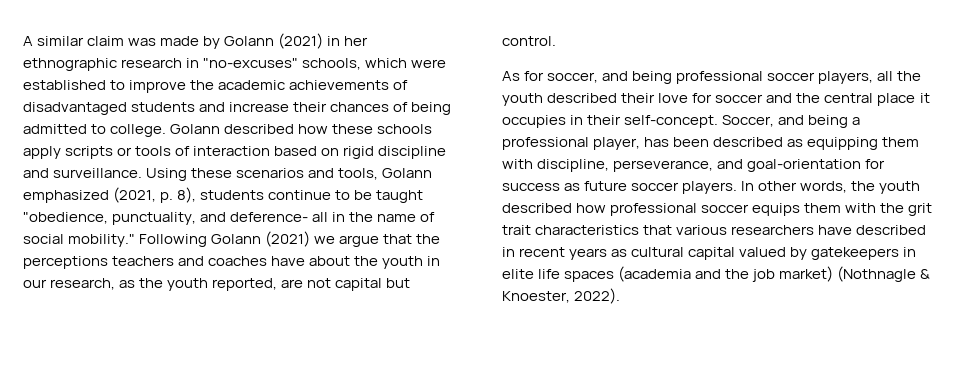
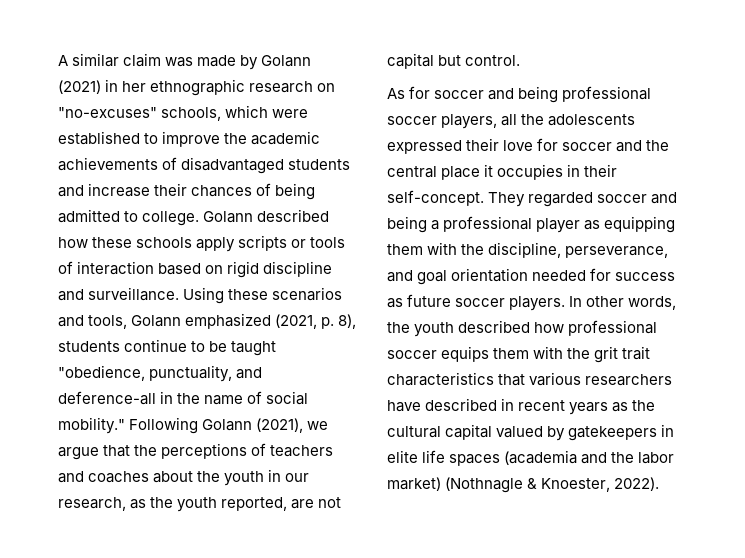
[186,58,200,68] in -> [317,83,336,92] on
[230,212,329,222] deference- all -> [58,391,156,405] deference-all
[265,231,311,247] (2021) -> [256,418,304,433] (2021),
(108, 262) none -> [251,443,267,456] of
[271,256,306,266] have -> (150, 477) none
[547,72,599,83] soccer, -> [434,90,485,99] soccer
[502,93,618,106] youth described -> [548,114,636,126] [387,140,462,154] adolescents expressed
[722,115,775,127] Soccer, -> [488,192,648,207] They regarded soccer
[593,137,784,150] player, has been described -> [536,218,581,233] player
(533, 164) none -> [461,244,485,255] the
[747,159,862,172] goal-orientation -> [417,268,587,285] goal orientation needed
(628, 253) none -> [632,400,656,411] the
[752,269,776,282] job -> [638,452,675,464] labor

